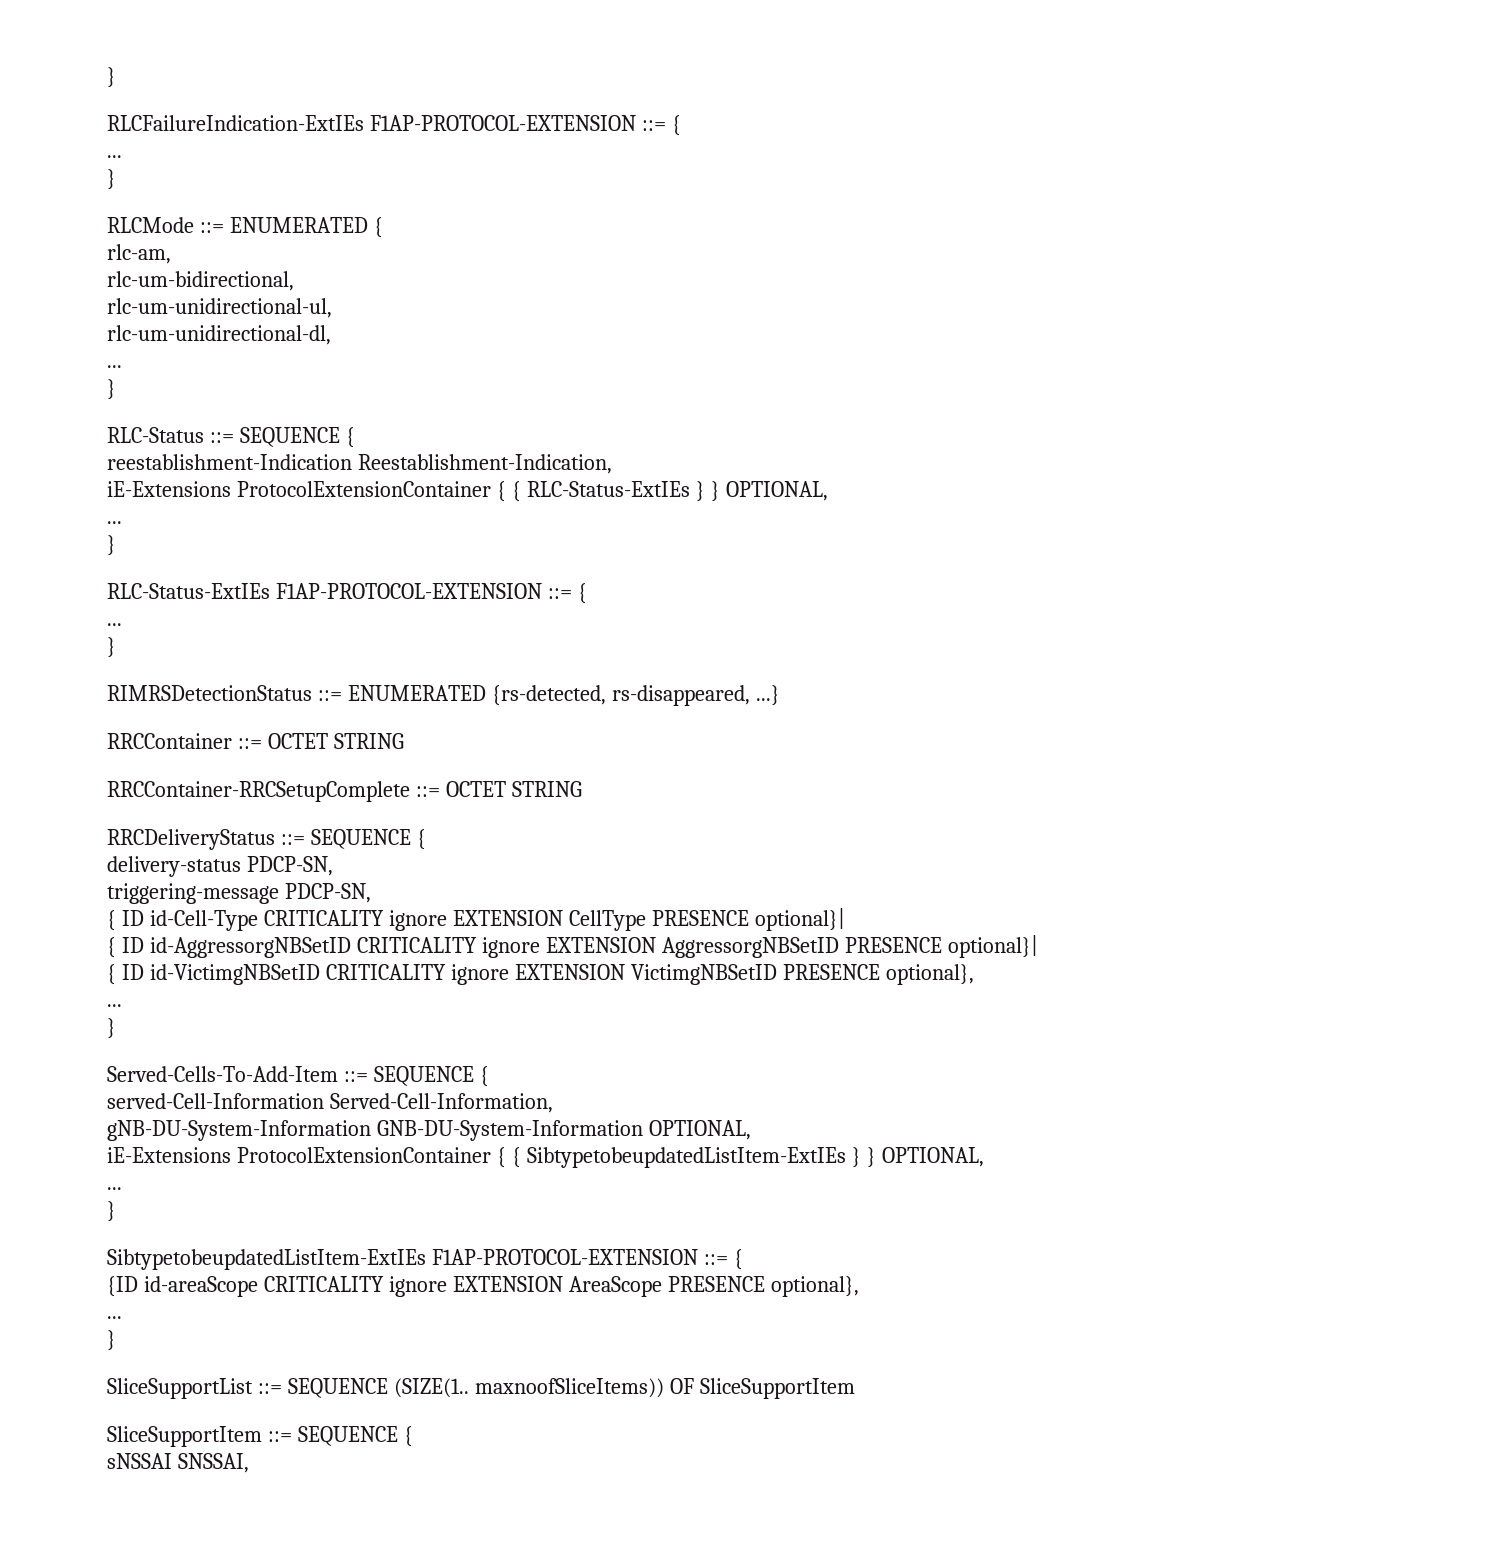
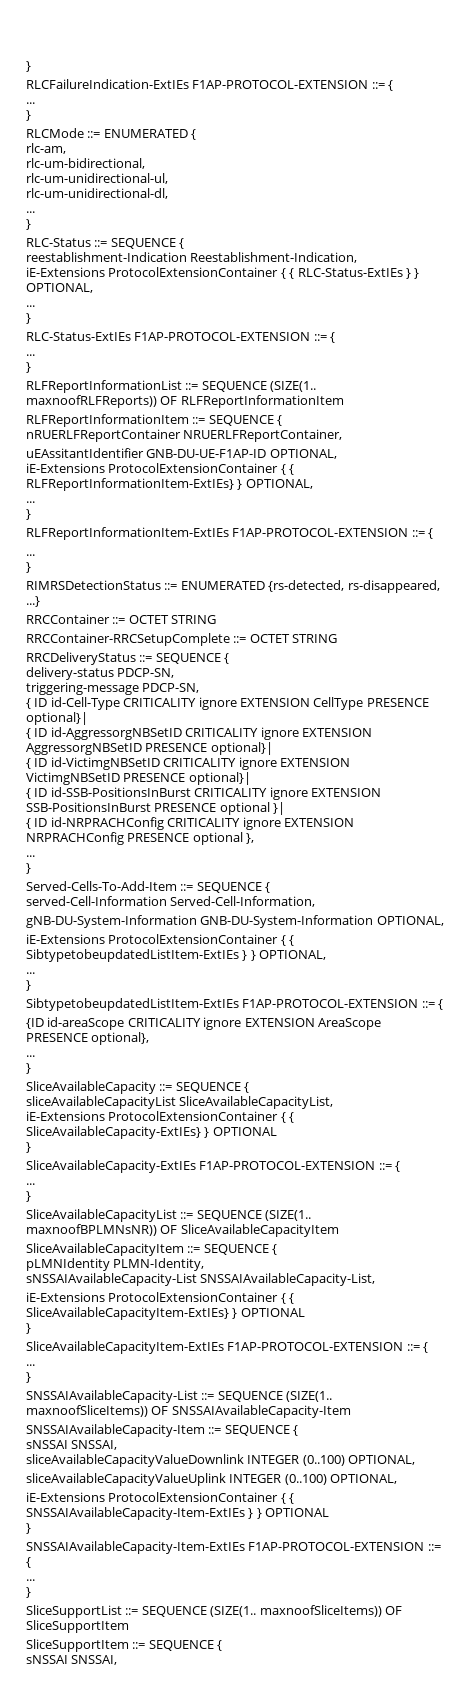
(116, 647) none -> [26,380,317,393] [26,395,344,408] [26,414,283,427] [26,429,343,442] [26,448,337,459] [26,463,295,475] [26,478,313,491] [26,501,35,503] [26,509,31,520] [26,527,434,540] [26,554,35,556] [26,562,31,573] // RLFReportInformationList ::= SEQUENCE (SIZE(1.. maxnoofRLFReports)) OF RLFReportInformationItem // RLFReportInformationItem ::= SEQUENCE { // nRUERLFReportContainer NRUERLFReportContainer, // uEAssitantIdentifier GNB-DU-UE-F1AP-ID OPTIONAL, // iE-Extensions ProtocolExtensionContainer { { RLFReportInformationItem-ExtIEs} } OPTIONAL, // ... // } // RLFReportInformationItem-ExtIEs F1AP-PROTOCOL-EXTENSION ::= { // ... // }
[885,964,974,985] optional}, -> [188,772,251,785] [26,787,381,800] [26,802,286,815] [26,817,354,830] [26,832,255,845] optional}| // { ID id-SSB-PositionsInBurst CRITICALITY ignore EXTENSION SSB-PositionsInBurst PRESENCE optional }| // { ID id-NRPRACHConfig CRITICALITY ignore EXTENSION NRPRACHConfig PRESENCE optional },
(116, 1340) none -> [26,1081,250,1094] [26,1096,334,1109] [26,1111,295,1123] [26,1126,277,1139] [26,1142,31,1153] [26,1160,401,1173] [26,1183,35,1185] [26,1191,31,1202] [26,1209,312,1222] [26,1224,339,1237] [26,1243,278,1256] [26,1258,205,1271] [26,1273,376,1286] [26,1292,295,1304] [26,1307,305,1320] [26,1323,31,1334] [26,1341,429,1354] [26,1364,35,1366] [26,1372,31,1383] [26,1390,333,1403] [26,1405,351,1418] [26,1424,299,1437] [26,1440,118,1450] [26,1454,416,1467] [26,1473,398,1486] [26,1492,295,1504] [26,1507,330,1520] [26,1523,31,1534] [26,1541,441,1554] [26,1557,31,1568] [26,1579,35,1581] [26,1587,31,1598] // SliceAvailableCapacity ::= SEQUENCE { // sliceAvailableCapacityList SliceAvailableCapacityList, // iE-Extensions ProtocolExtensionContainer { { SliceAvailableCapacity-ExtIEs} } OPTIONAL // } // SliceAvailableCapacity-ExtIEs F1AP-PROTOCOL-EXTENSION ::= { // ... // } // SliceAvailableCapacityList ::= SEQUENCE (SIZE(1.. maxnoofBPLMNsNR)) OF SliceAvailableCapacityItem // SliceAvailableCapacityItem ::= SEQUENCE { // pLMNIdentity PLMN-Identity, // sNSSAIAvailableCapacity-List SNSSAIAvailableCapacity-List, // iE-Extensions ProtocolExtensionContainer { { SliceAvailableCapacityItem-ExtIEs} } OPTIONAL // } // SliceAvailableCapacityItem-ExtIEs F1AP-PROTOCOL-EXTENSION ::= { // ... // } // SNSSAIAvailableCapacity-List ::= SEQUENCE (SIZE(1.. maxnoofSliceItems)) OF SNSSAIAvailableCapacity-Item // SNSSAIAvailableCapacity-Item ::= SEQUENCE { // sNSSAI SNSSAI, // sliceAvailableCapacityValueDownlink INTEGER (0..100) OPTIONAL, // sliceAvailableCapacityValueUplink INTEGER (0..100) OPTIONAL, // iE-Extensions ProtocolExtensionContainer { { SNSSAIAvailableCapacity-Item-ExtIEs } } OPTIONAL // } // SNSSAIAvailableCapacity-Item-ExtIEs F1AP-PROTOCOL-EXTENSION ::= { // ... // }

